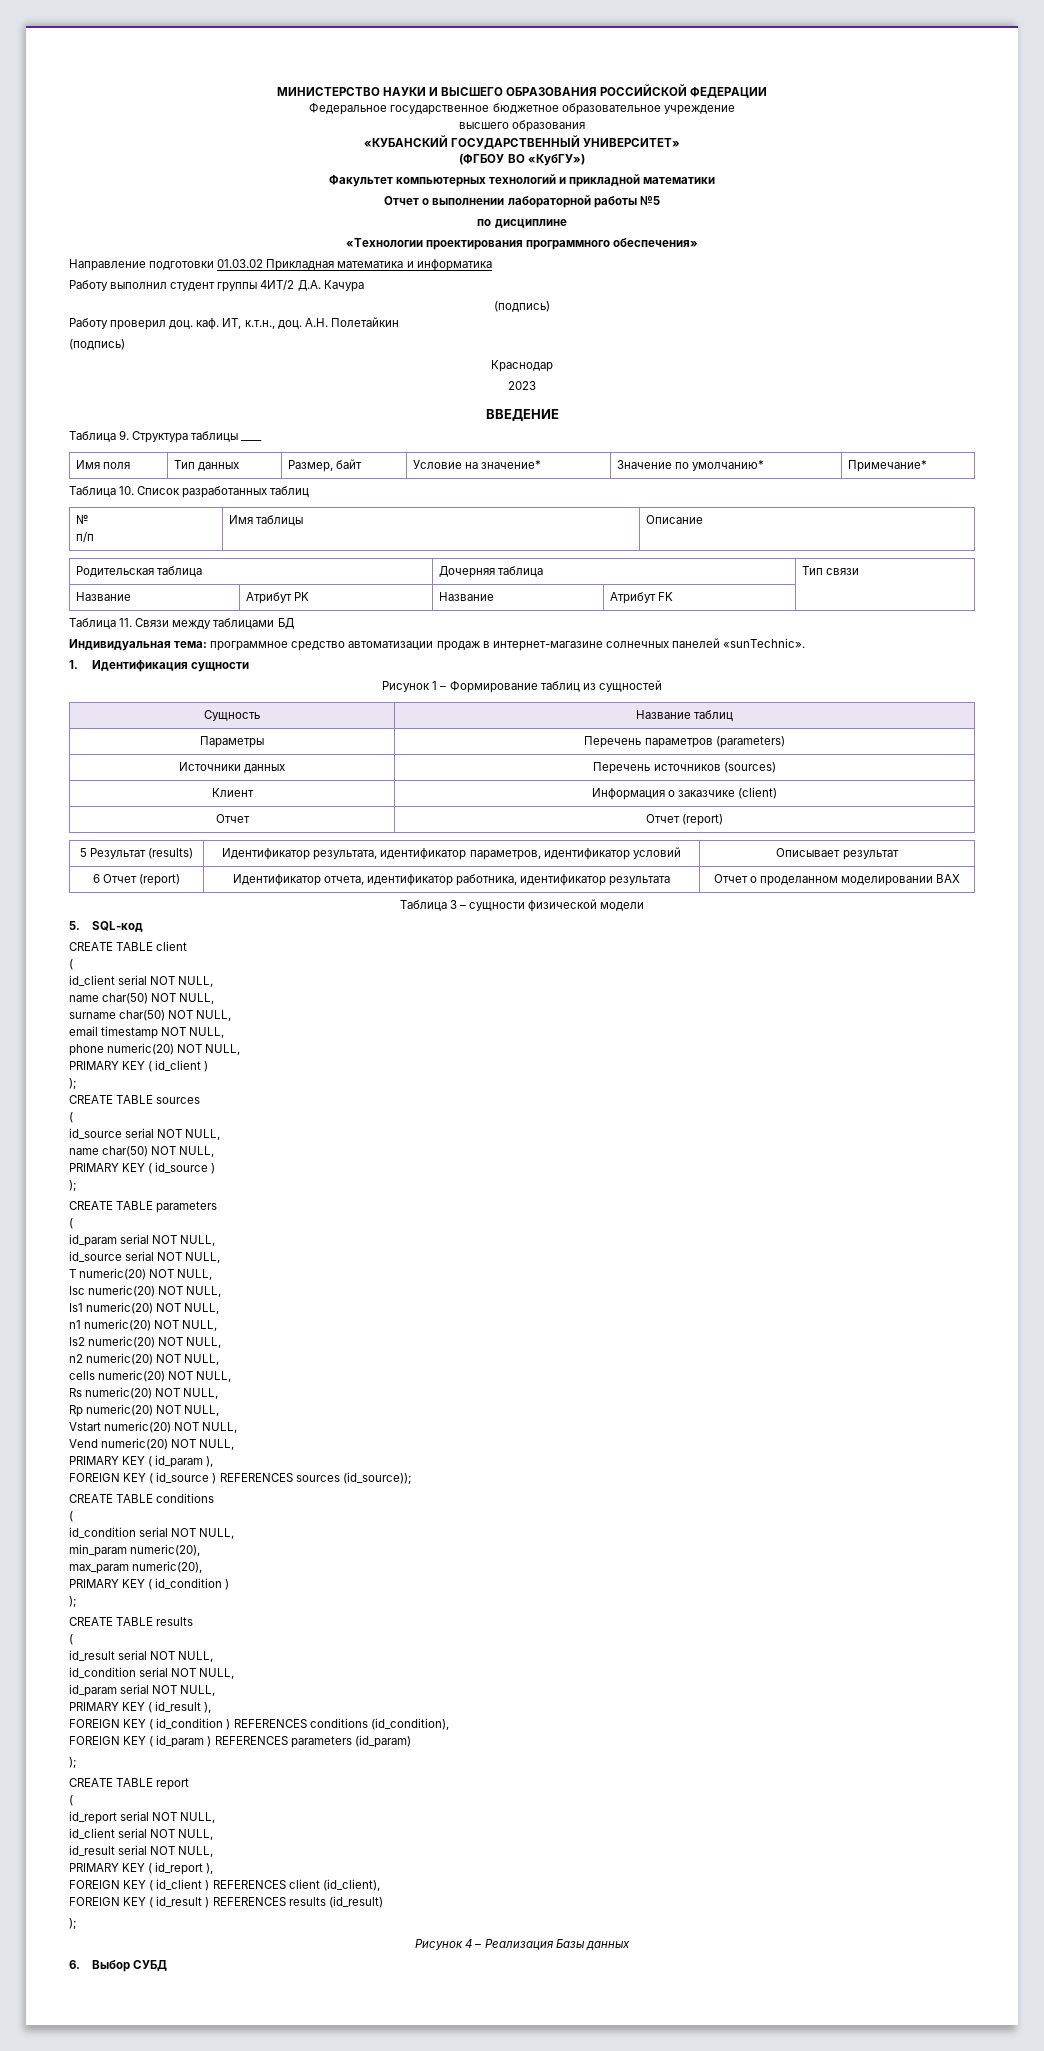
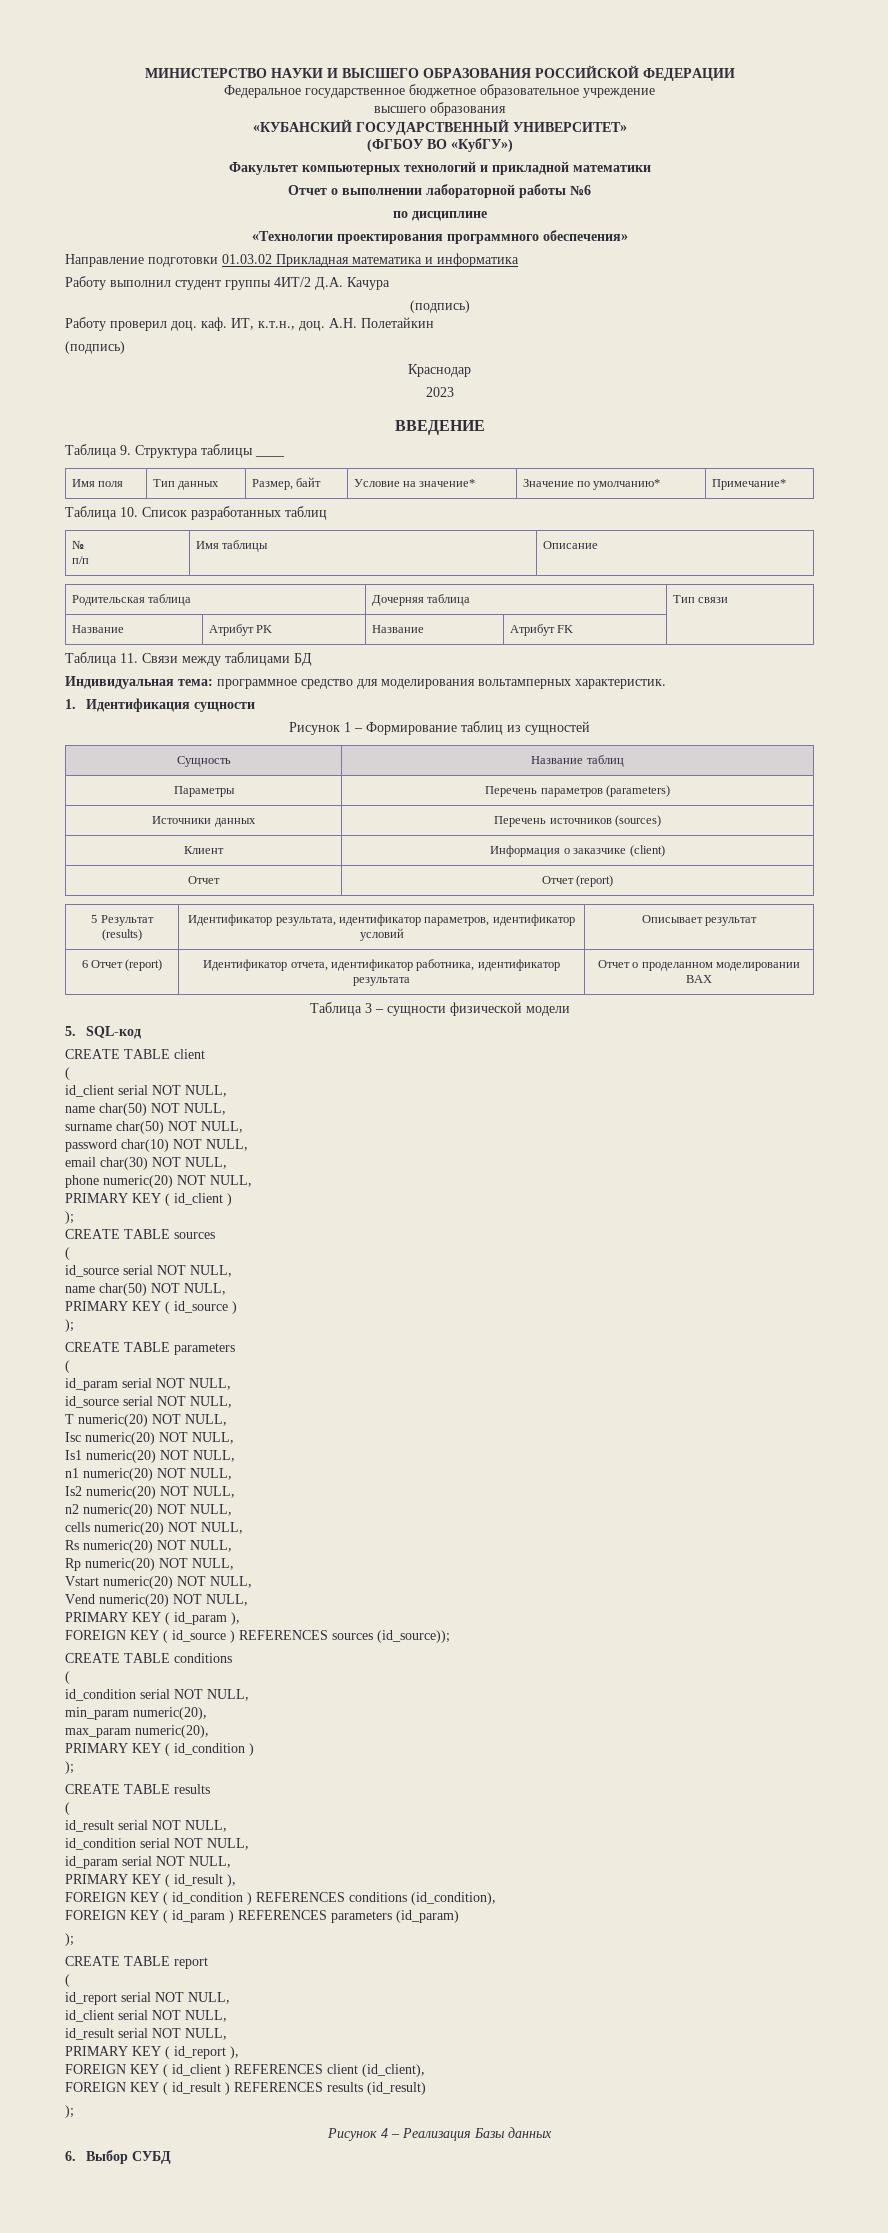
[639,196,660,205] №5 -> [570,185,591,195] №6
[348,638,806,651] автоматизации продаж в интернет-магазине солнечных панелей «sunTechnic». -> [357,679,666,689] для моделирования вольтамперных характеристик.
(232, 1015) none -> [65,1139,248,1152] // password char(10) NOT NULL,
[101,1026,159,1039] timestamp -> [100,1157,148,1170] char(30)

